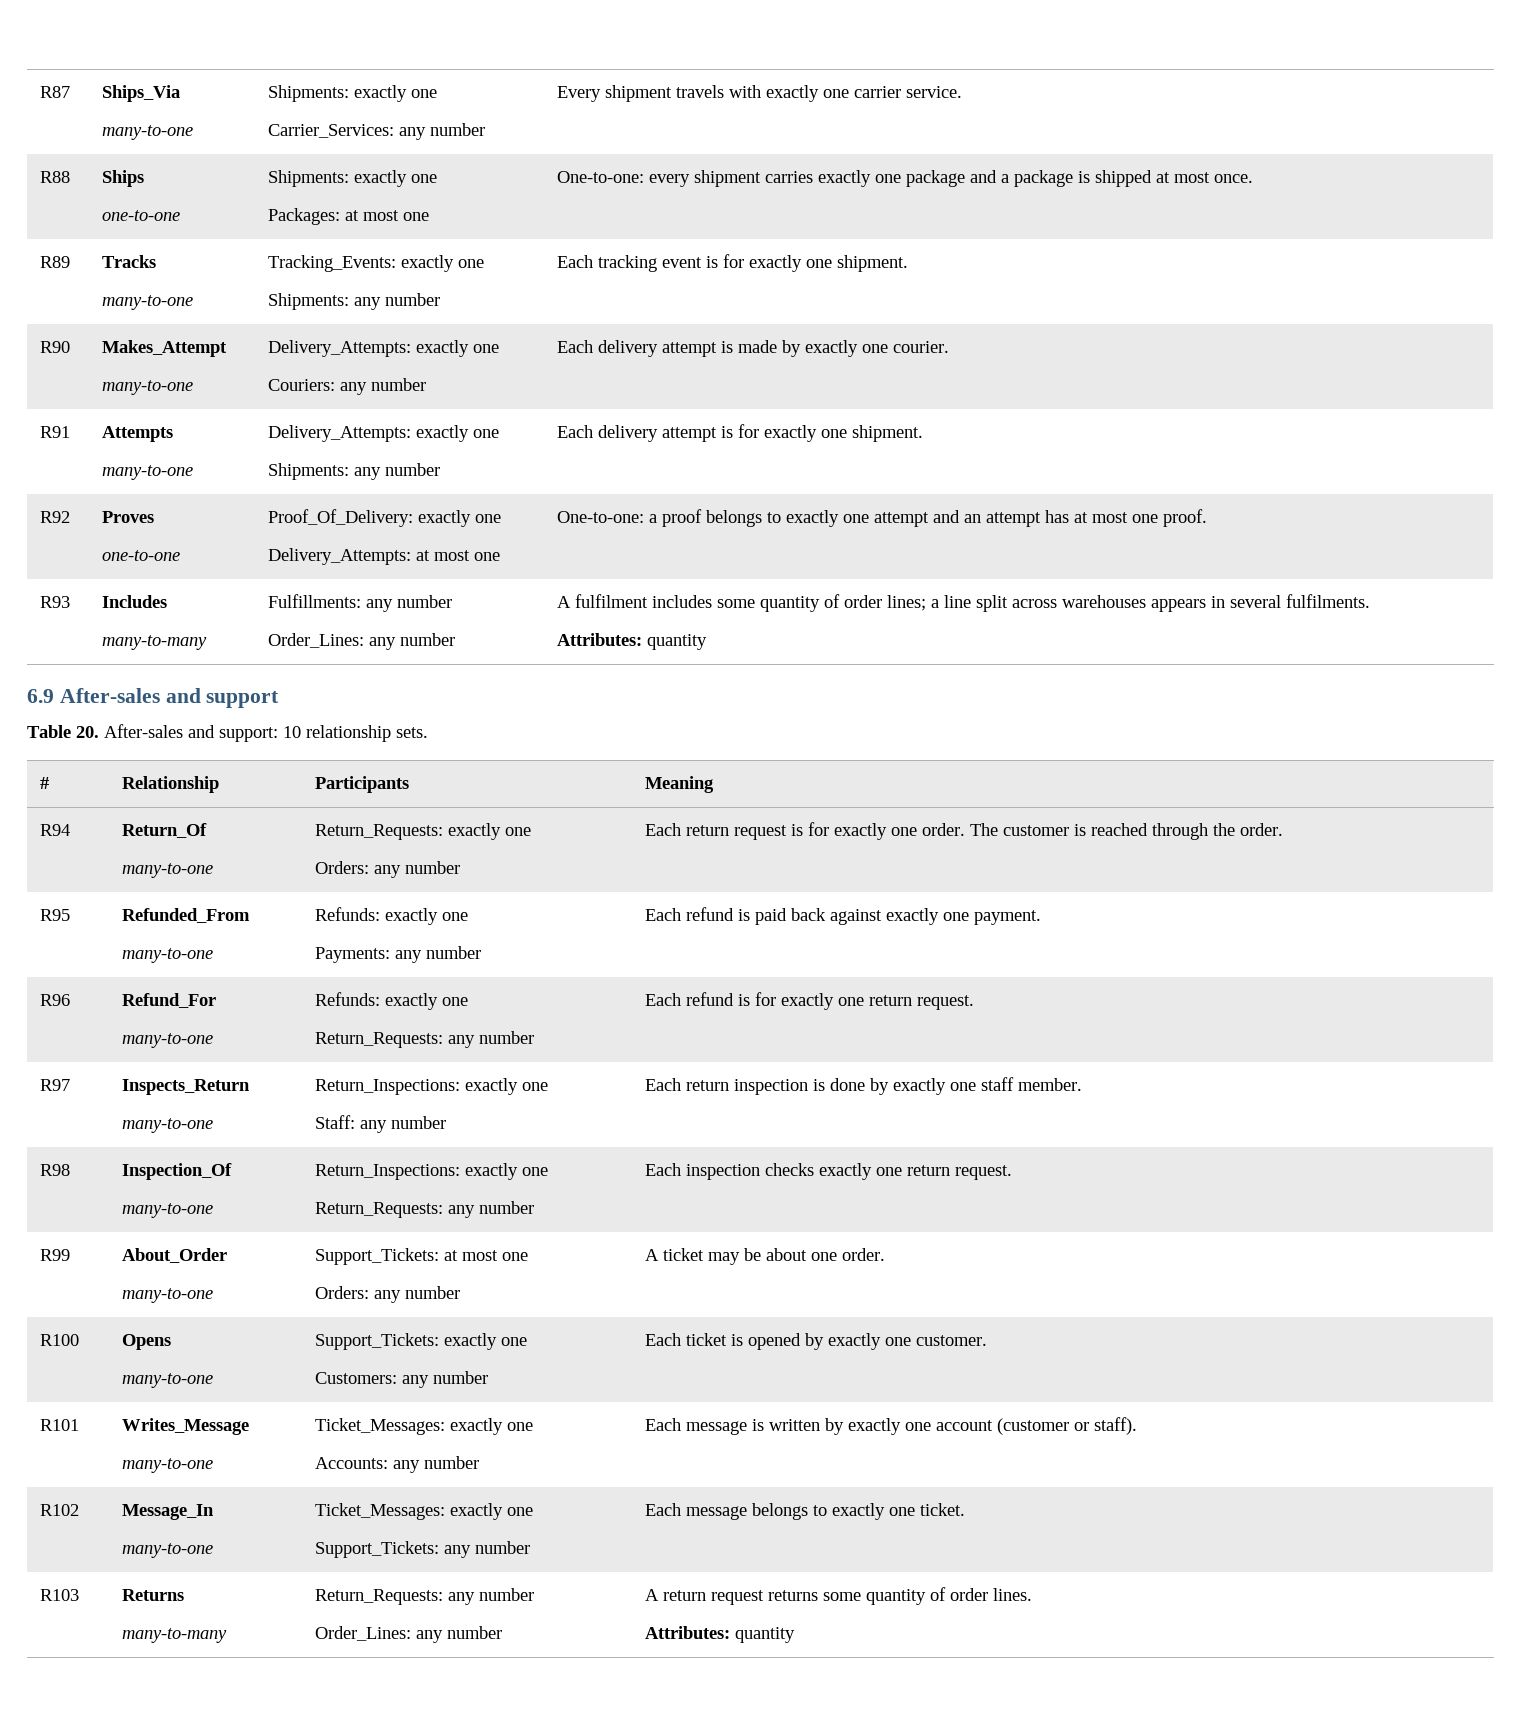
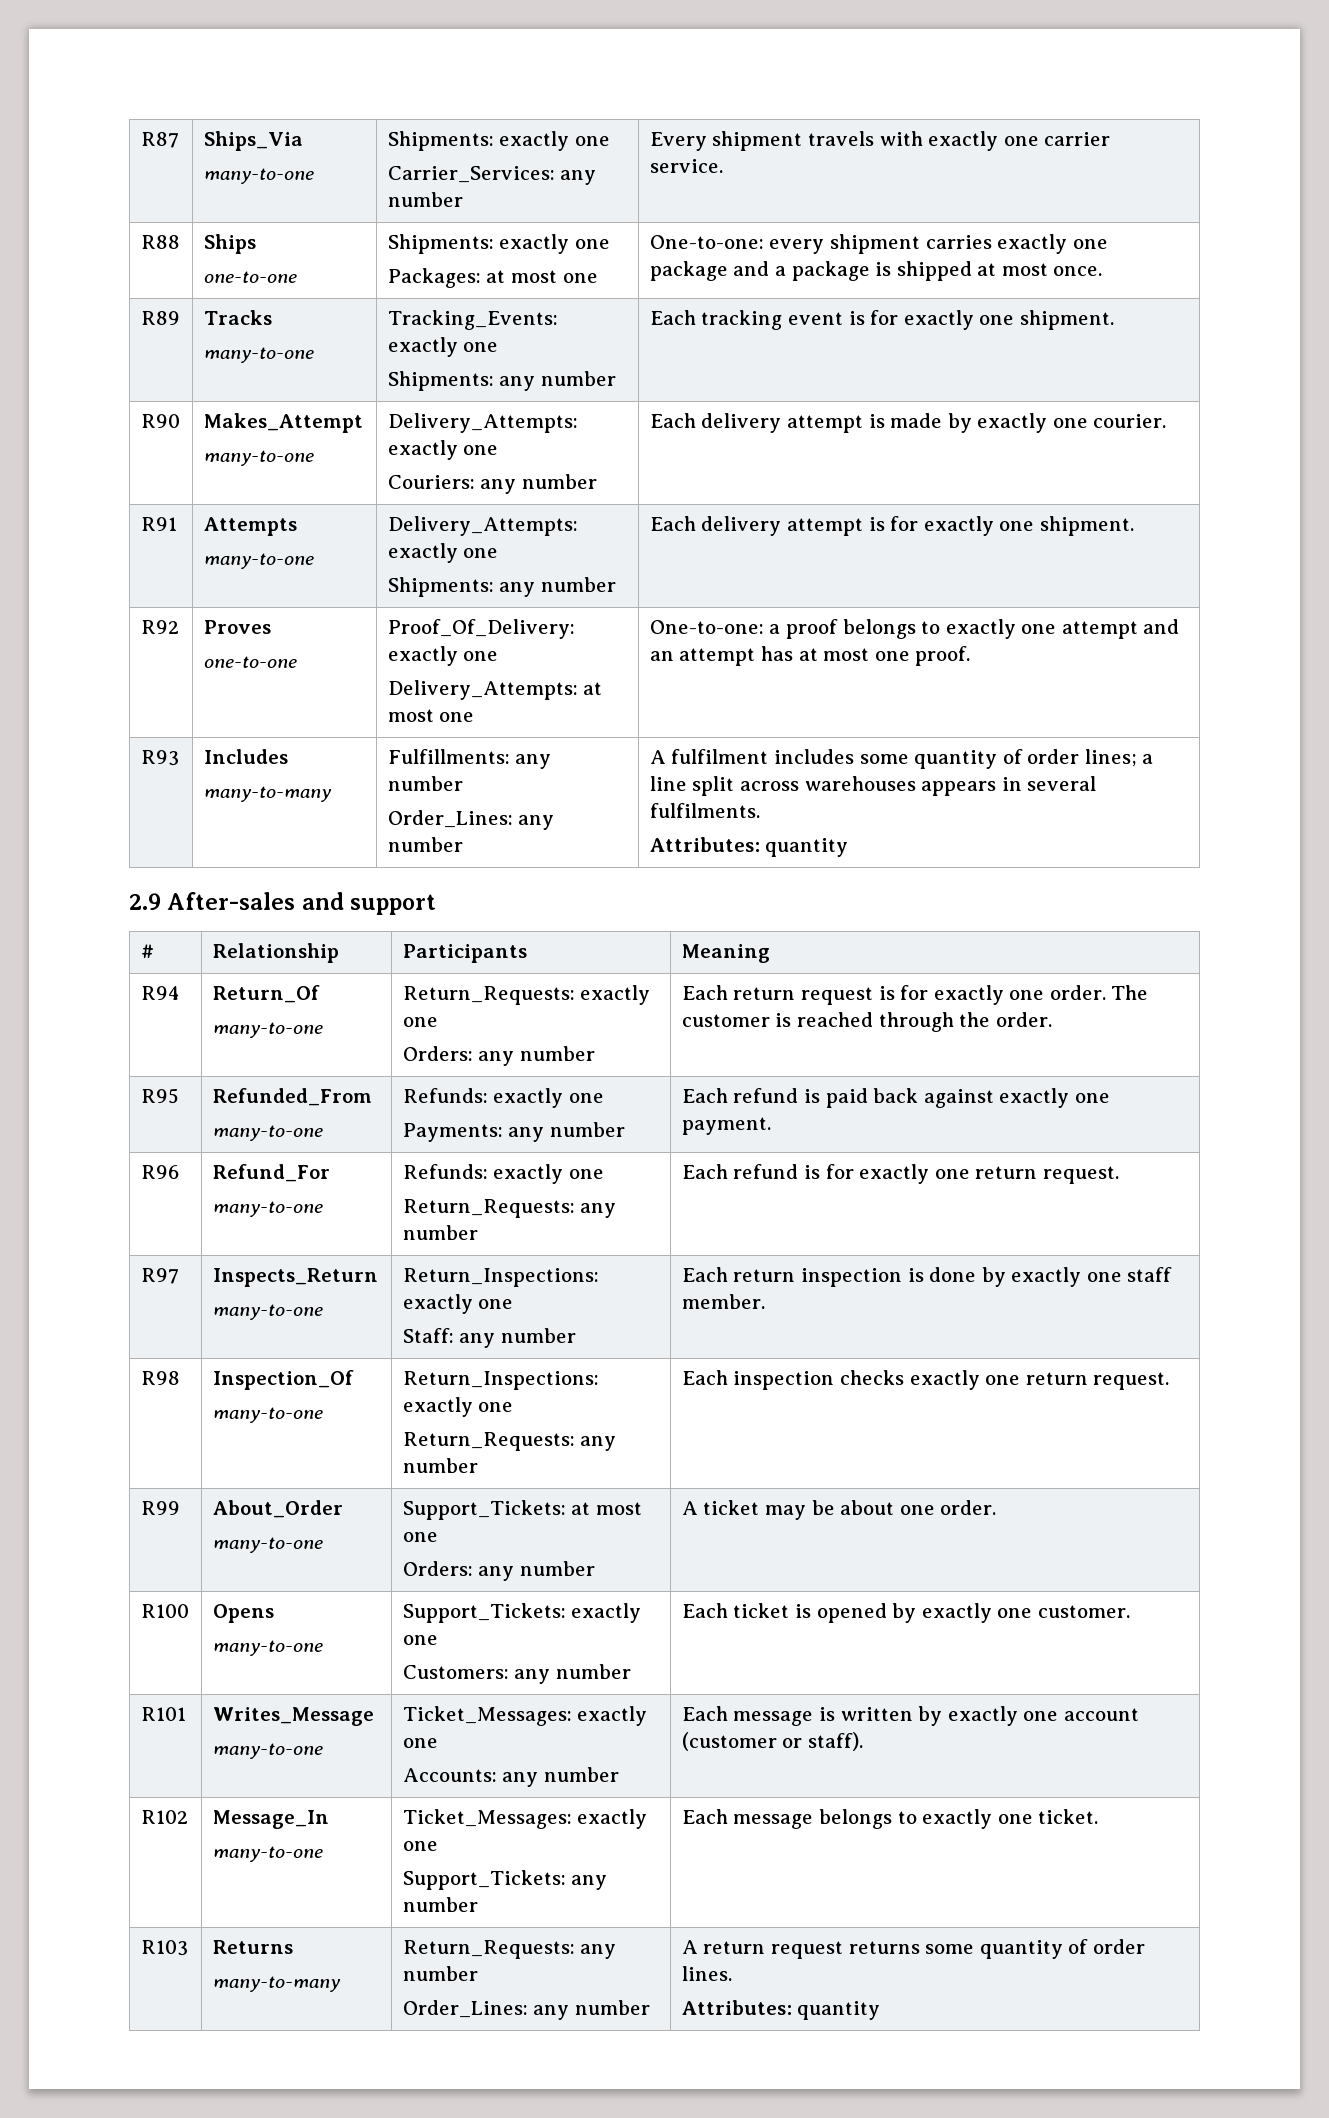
[27,689,54,703] 6.9 -> [129,893,161,910] 2.9
[27,724,428,742] // Table 20. After-sales and support: 10 relationship sets. -> (437, 904) none

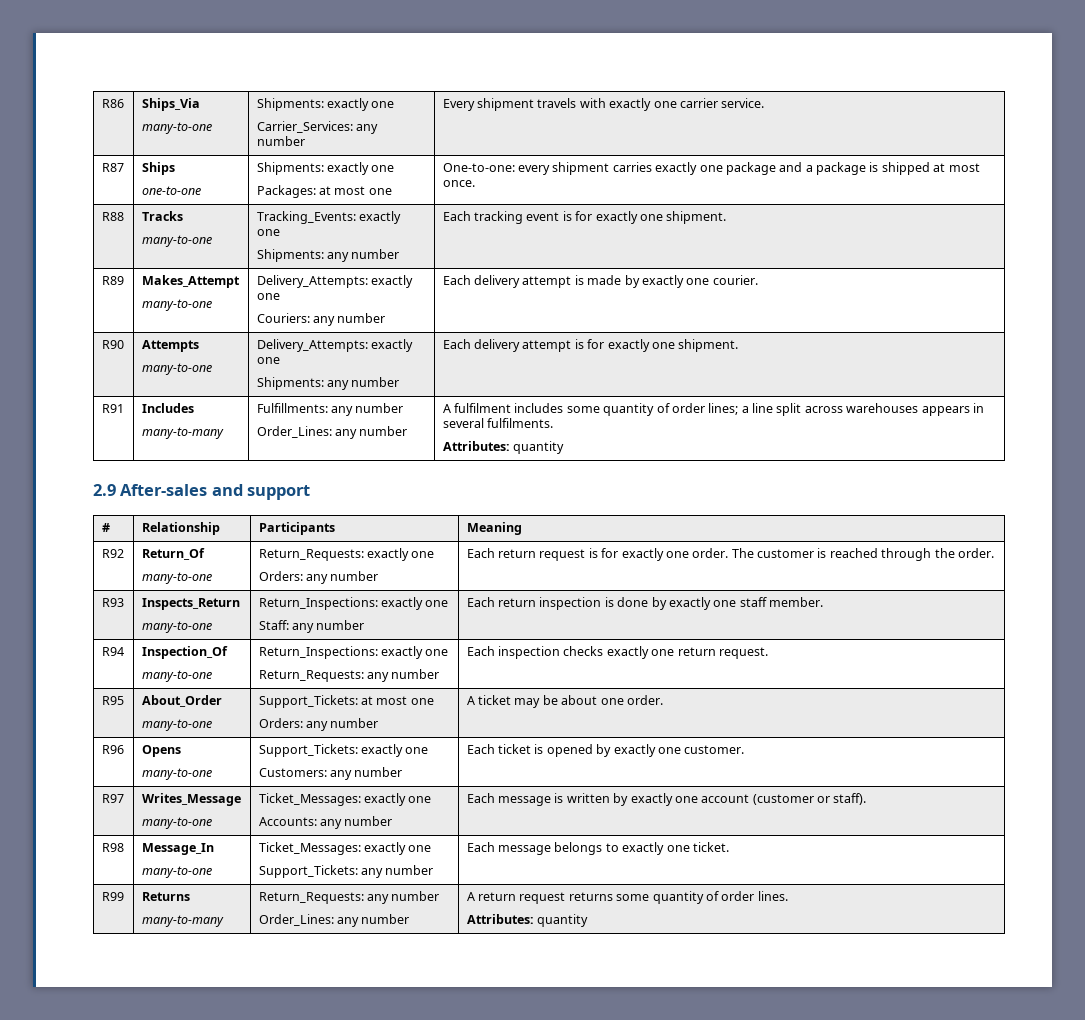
[140,132,179,148] R87 -> [101,99,124,108] R86
[140,235,180,249] R88 -> [101,163,124,172] R87
[140,311,180,325] R89 -> [101,212,124,221] R88
[140,414,180,428] R90 -> [101,276,124,285] R89
[140,517,177,531] R91 -> [101,340,124,349] R90
[140,620,179,634] [203,620,271,634] [203,656,297,668] [387,619,575,639] [387,646,499,666] [387,680,603,700] [387,709,475,722] [649,619,1180,639] [649,646,971,666] [140,750,179,766] R92 | Proves // one-to-one | Proof_Of_Delivery: exactly one // Delivery_Attempts: at most one | One-to-one: a proof belongs to exactly one attempt and an attempt has at most one proof. // R93 -> [101,404,124,413] R91
[140,986,180,1000] R94 -> [101,549,124,558] R92
[140,1088,179,1104] [212,1088,372,1106] [212,1125,323,1141] [402,1088,604,1108] [402,1122,625,1142] [681,1088,1110,1108] [681,1117,771,1135] [140,1165,179,1179] [212,1164,330,1182] [212,1201,323,1217] [402,1164,604,1184] [402,1199,617,1218] [402,1225,478,1240] [681,1164,1119,1184] [140,1268,179,1284] R95 | Refunded_From // many-to-one | Refunds: exactly one // Payments: any number | Each refund is paid back against exactly one payment. // R96 | Refund_For // many-to-one | Refunds: exactly one // Return_Requests: any number | Each refund is for exactly one return request. // R97 -> [101,598,124,607] R93
[140,1371,180,1385] R98 -> [101,647,124,656] R94
[140,1501,180,1515] R99 -> [101,696,124,705] R95
[140,1604,189,1618] R100 -> [101,745,124,754] R96
[140,1707,186,1721] R101 -> [101,794,124,803] R97
[140,1810,188,1824] R102 -> [101,843,124,852] R98
[140,1940,188,1956] R103 -> [101,892,124,901] R99

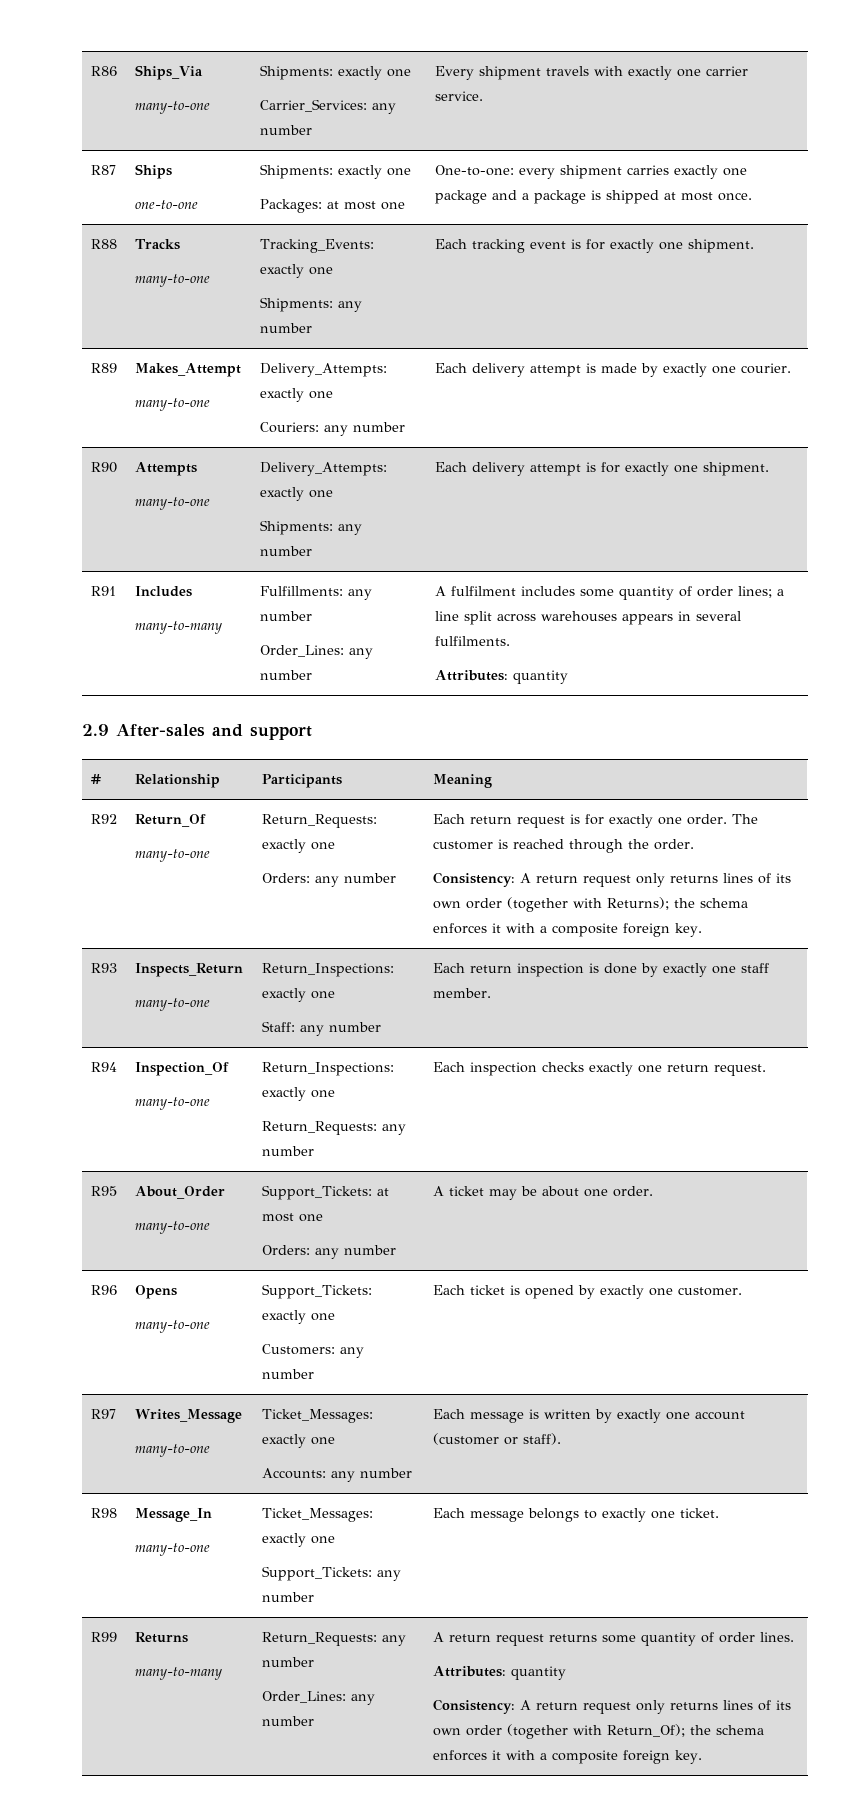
(994, 553) none -> [432,872,791,887] [432,897,748,912] [432,923,702,937] // Consistency: A return request only returns lines of its own order (together with Returns); the schema enforces it with a composite foreign key.
(589, 920) none -> [432,1699,791,1714] [432,1724,764,1739] [432,1750,702,1764] // Consistency: A return request only returns lines of its own order (together with Return_Of); the schema enforces it with a composite foreign key.

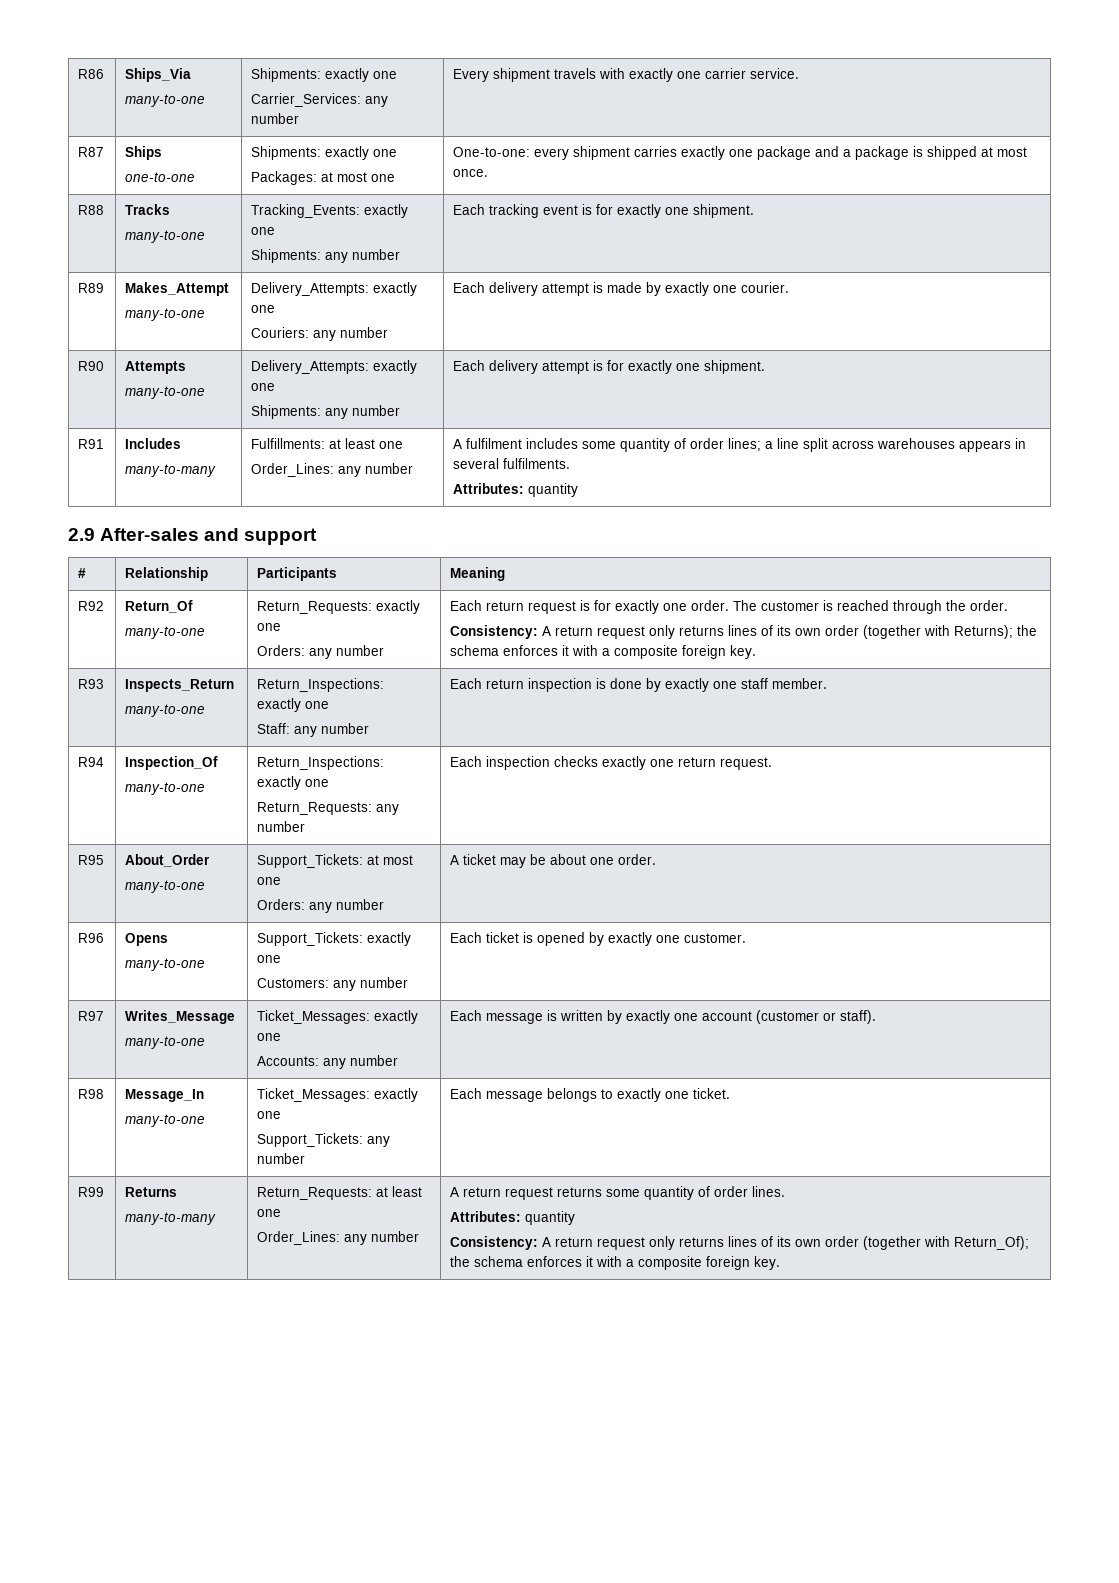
[347,589,372,600] [259,611,312,621] any number -> [329,438,404,449] at least one
[381,1635,406,1646] [261,1657,314,1667] any number -> [376,1186,423,1197] [257,1209,282,1217] at least one

